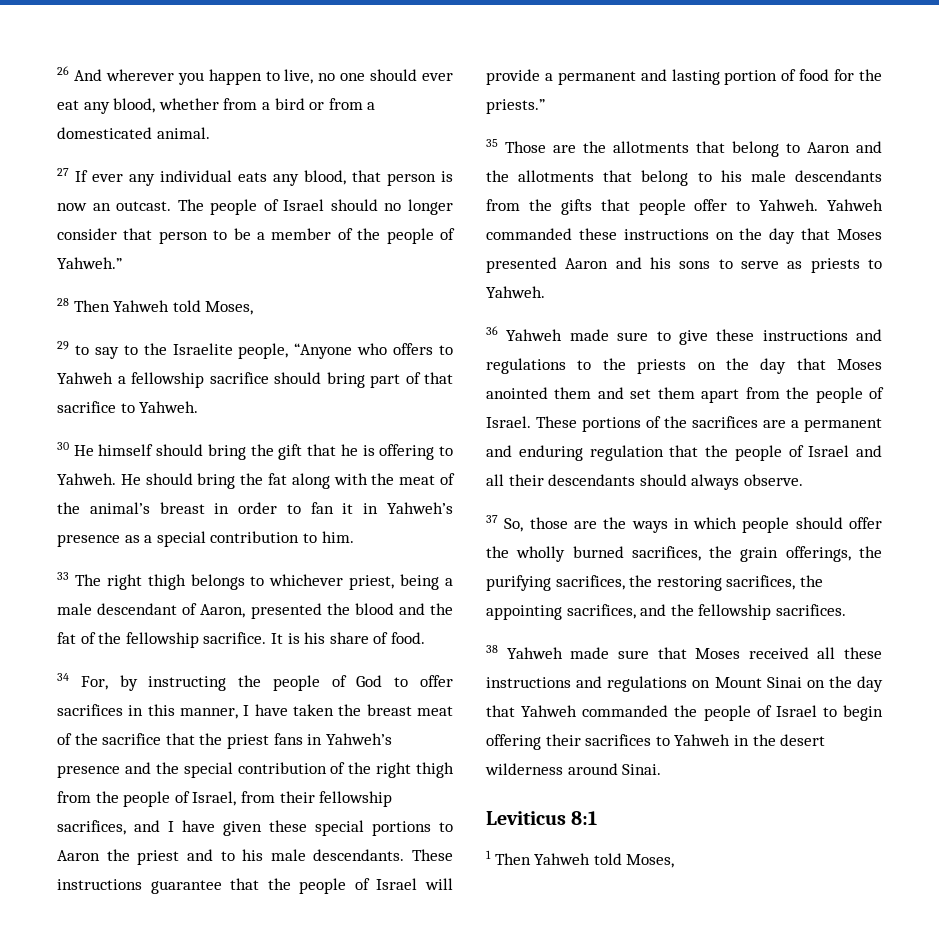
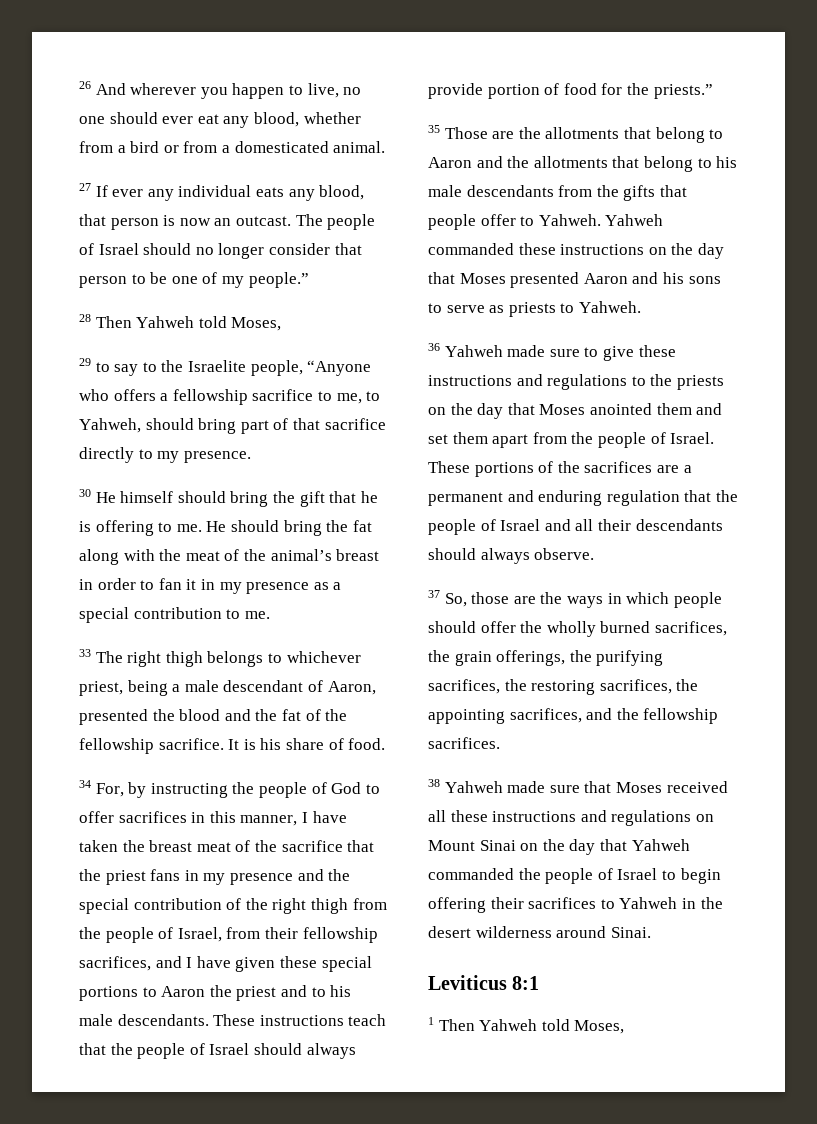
[257,228,455,244] [57,257,122,269] a member of the people of Yahweh.” -> [171,272,309,288] one of my people.”
[438,345,453,355] [57,372,113,384] to Yahweh -> (156, 395) none
(269, 378) none -> [317,391,381,404] [79,418,141,433] to me, to Yahweh,
[120,401,199,413] to Yahweh. -> [79,447,251,463] directly to my presence.
[57,473,116,485] Yahweh. -> [176,524,202,532] me.
[386,502,453,514] Yahweh’s -> [219,582,242,594] my
[321,531,354,543] him. -> [244,611,270,619] me.
[325,733,392,745] Yahweh’s -> [203,873,226,885] my
[150,878,453,894] [486,69,720,85] guarantee that the people of Israel will provide a permanent and lasting -> [348,1014,387,1026] [79,1043,356,1059] [428,83,483,99] teach that the people of Israel should always provide

